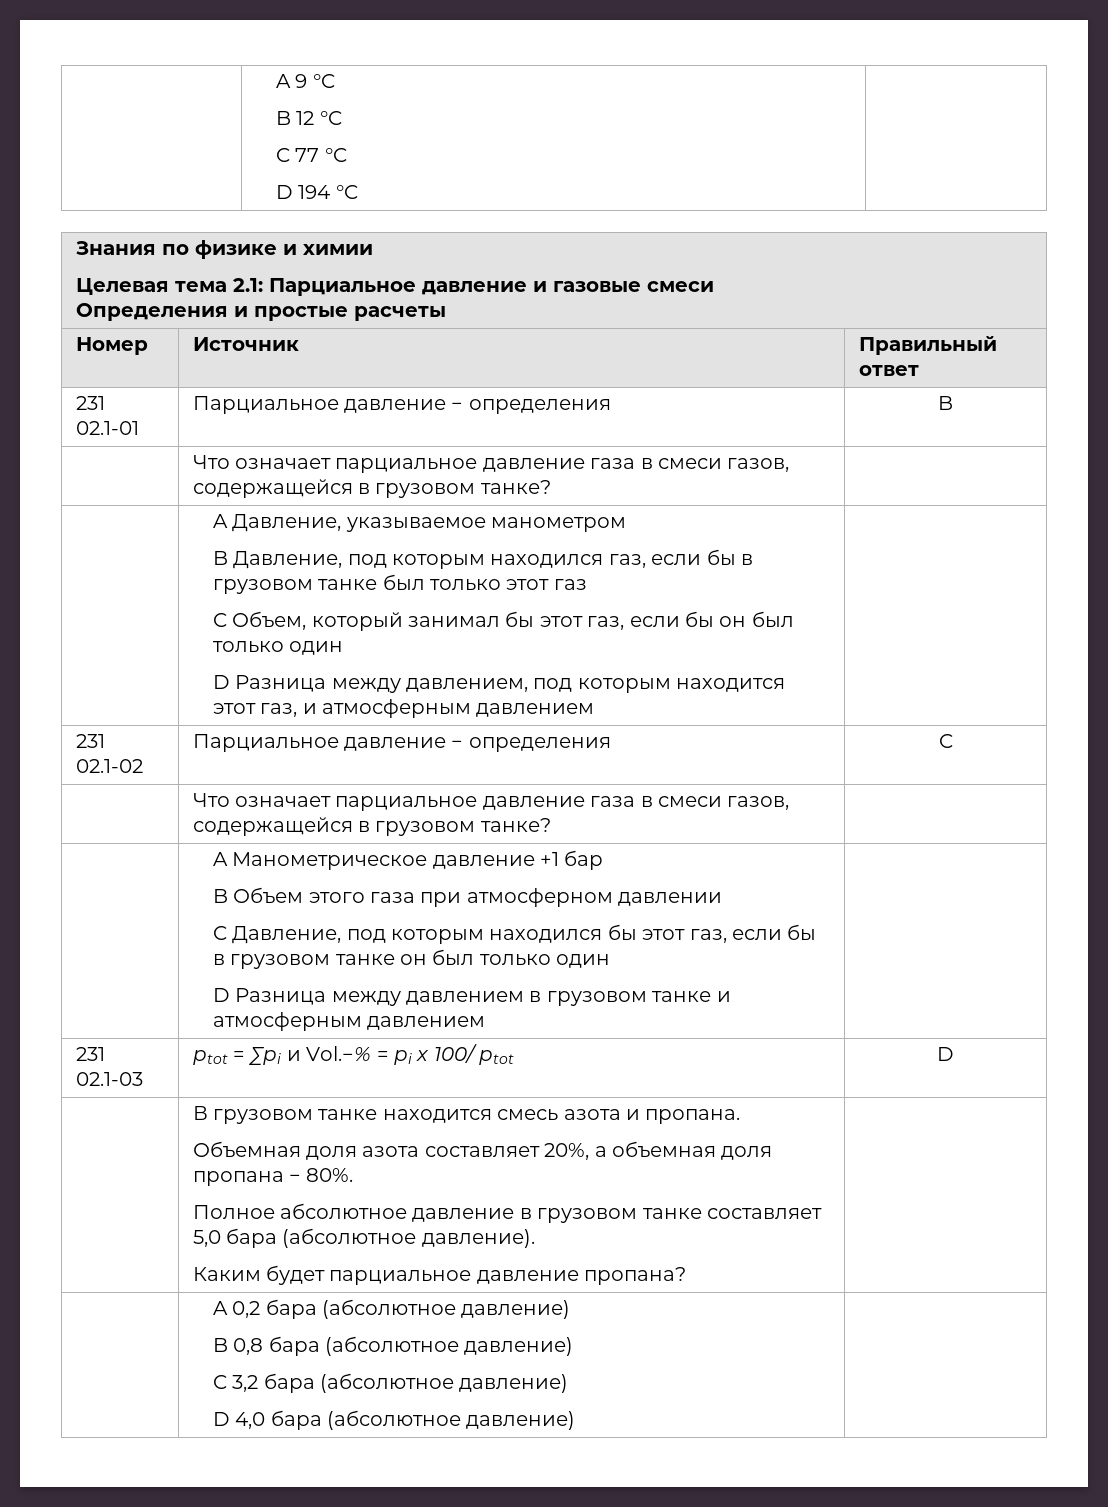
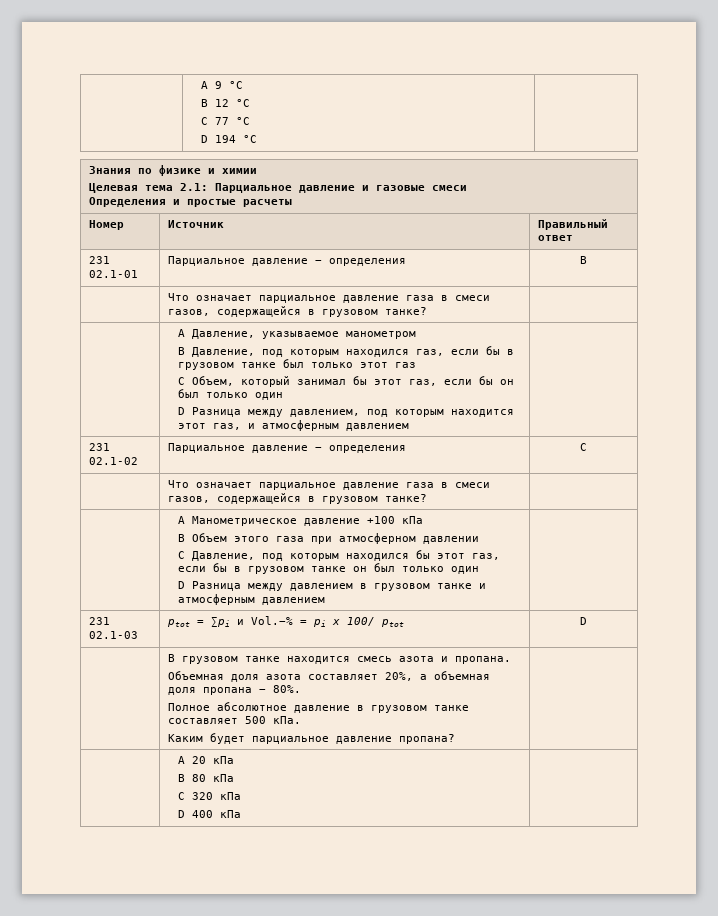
[539,850,604,870] +1 бар -> [367,516,424,524] +100 кПа
[192,1228,535,1248] 5,0 бара (абсолютное давление). -> [244,716,301,724] 500 кПа.
[232,1299,571,1319] [212,1336,574,1356] [212,1373,569,1393] [212,1410,576,1430] 0,2 бара (абсолютное давление) // B 0,8 бара (абсолютное давление) // C 3,2 бара (абсолютное давление) // D 4,0 бара (абсолютное давление) -> [192,756,235,764] [178,774,235,782] [178,792,242,800] [178,810,242,818] 20 кПа // B 80 кПа // C 320 кПа // D 400 кПа

